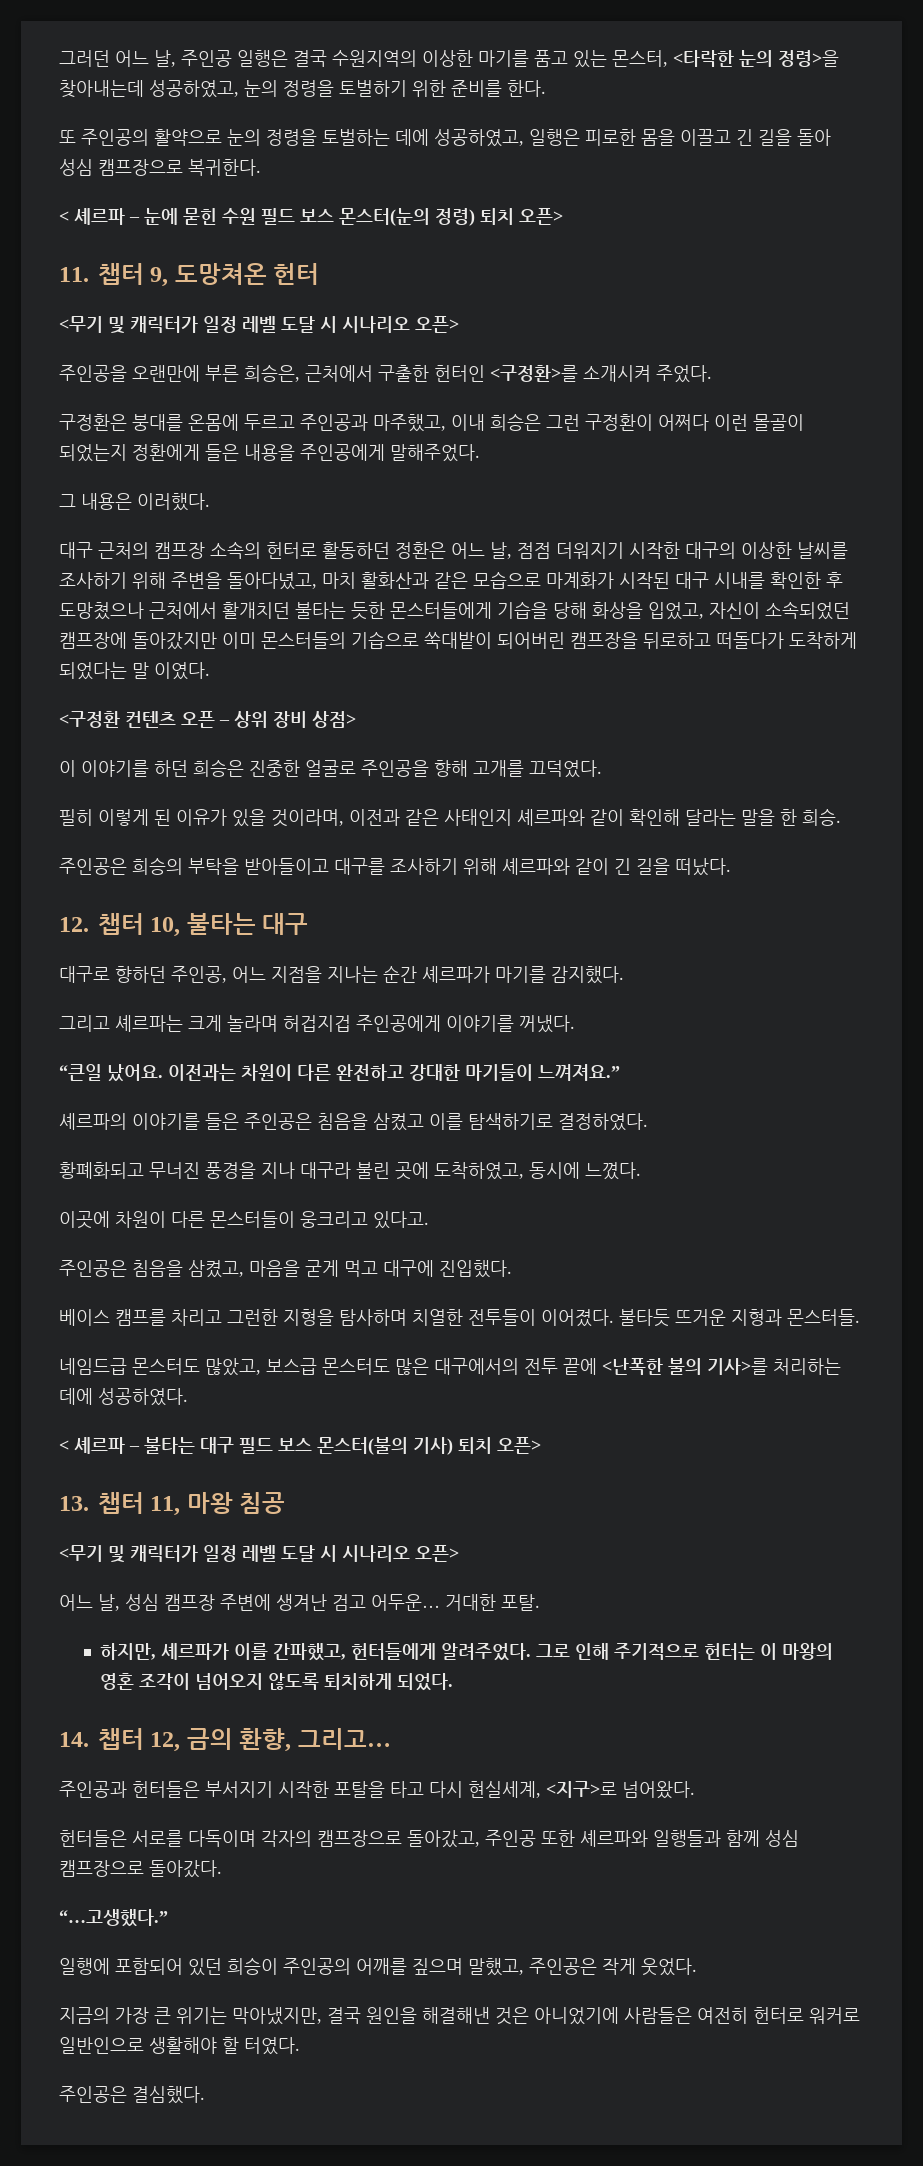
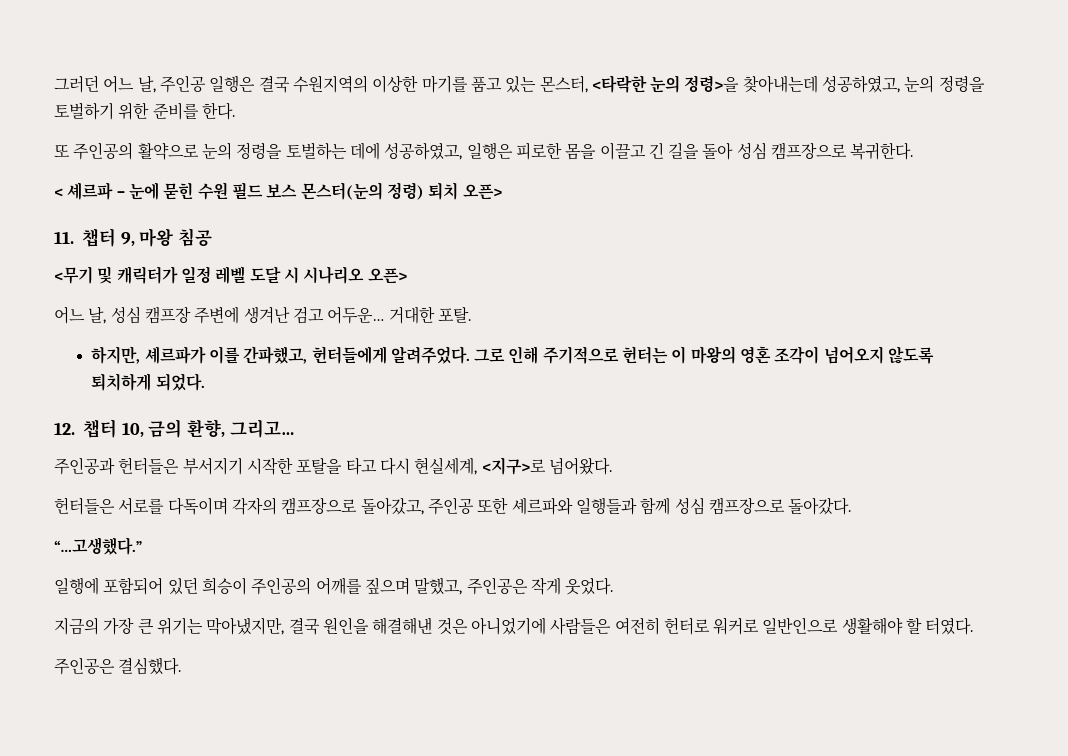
[174,263,320,285] [59,316,459,334] [59,364,712,383] [59,413,804,432] [59,444,480,462] [59,493,210,511] [59,541,848,559] [59,571,843,590] [59,601,850,620] [59,631,857,650] [59,662,210,680] [59,711,356,728] [59,759,602,778] [59,808,841,827] [59,857,731,876] [59,913,309,937] [59,965,624,984] [59,1015,575,1033] [59,1064,620,1082] [59,1113,648,1131] [59,1162,641,1180] [59,1211,429,1229] [59,1260,512,1278] [59,1309,860,1327] [59,1358,841,1376] [59,1388,188,1406] [59,1437,541,1455] [59,1492,181,1516] 도망쳐온 헌터 // <무기 및 캐릭터가 일정 레벨 도달 시 시나리오 오픈> // 주인공을 오랜만에 부른 희승은, 근처에서 구출한 헌터인 <구정환>를 소개시켜 주었다. // 구정환은 붕대를 온몸에 두르고 주인공과 마주했고, 이내 희승은 그런 구정환이 어쩌다 이런 몰골이 되었는지 정환에게 들은 내용을 주인공에게 말해주었다. // 그 내용은 이러했다. // 대구 근처의 캠프장 소속의 헌터로 활동하던 정환은 어느 날, 점점 더워지기 시작한 대구의 이상한 날씨를 조사하기 위해 주변을 돌아다녔고, 마치 활화산과 같은 모습으로 마계화가 시작된 대구 시내를 확인한 후 도망쳤으나 근처에서 활개치던 불타는 듯한 몬스터들에게 기습을 당해 화상을 입었고, 자신이 소속되었던 캠프장에 돌아갔지만 이미 몬스터들의 기습으로 쑥대밭이 되어버린 캠프장을 뒤로하고 떠돌다가 도착하게 되었다는 말 이였다. // <구정환 컨텐츠 오픈 – 상위 장비 상점> // 이 이야기를 하던 희승은 진중한 얼굴로 주인공을 향해 고개를 끄덕였다. // 필히 이렇게 된 이유가 있을 것이라며, 이전과 같은 사태인지 셰르파와 같이 확인해 달라는 말을 한 희승. // 주인공은 희승의 부탁을 받아들이고 대구를 조사하기 위해 셰르파와 같이 긴 길을 떠났다. // 12. 챕터 10, 불타는 대구 // 대구로 향하던 주인공, 어느 지점을 지나는 순간 셰르파가 마기를 감지했다. // 그리고 셰르파는 크게 놀라며 허겁지겁 주인공에게 이야기를 꺼냈다. // “큰일 났어요. 이전과는 차원이 다른 완전하고 강대한 마기들이 느껴져요.” // 셰르파의 이야기를 들은 주인공은 침음을 삼켰고 이를 탐색하기로 결정하였다. // 황폐화되고 무너진 풍경을 지나 대구라 불린 곳에 도착하였고, 동시에 느꼈다. // 이곳에 차원이 다른 몬스터들이 웅크리고 있다고. // 주인공은 침음을 삼켰고, 마음을 굳게 먹고 대구에 진입했다. // 베이스 캠프를 차리고 그런한 지형을 탐사하며 치열한 전투들이 이어졌다. 불타듯 뜨거운 지형과 몬스터들. // 네임드급 몬스터도 많았고, 보스급 몬스터도 많은 대구에서의 전투 끝에 <난폭한 불의 기사>를 처리하는 데에 성공하였다. // < 셰르파 – 불타는 대구 필드 보스 몬스터(불의 기사) 퇴치 오픈> // 13. 챕터 11, -> (135, 239) none
[59,1728,181,1752] 14. 챕터 12, -> [54,419,144,438] 12. 챕터 10,

